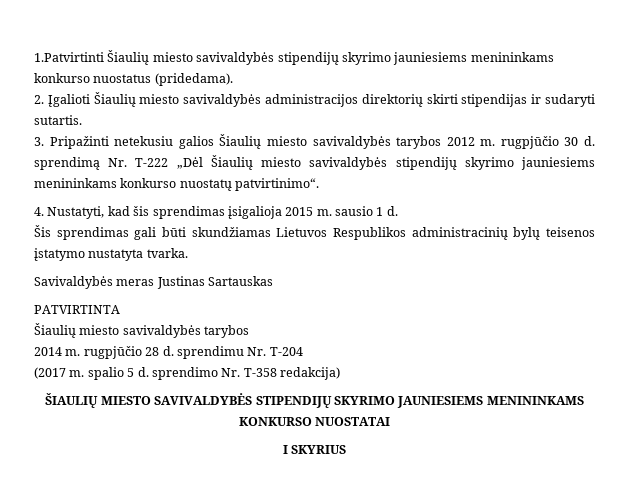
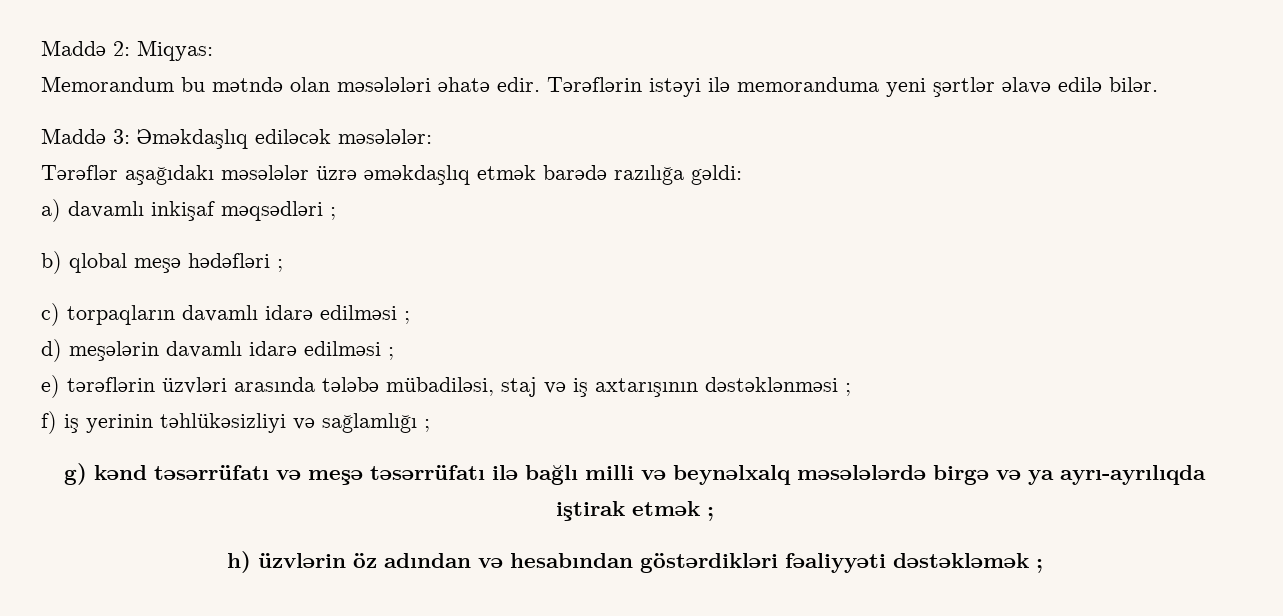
[34,50,554,65] [34,73,233,86] [34,92,595,107] [34,115,82,125] [34,134,595,149] [34,155,595,170] [34,178,320,191] [34,206,398,219] [34,225,595,240] [34,248,188,261] [34,276,274,289] [34,305,120,314] [34,323,250,338] [34,346,303,359] [34,367,340,380] [45,393,584,408] [238,417,391,426] [282,445,347,454] 1.Patvirtinti Šiaulių miesto savivaldybės stipendijų skyrimo jauniesiems menininkams konkurso nuostatus (pridedama). // 2. Įgalioti Šiaulių miesto savivaldybės administracijos direktorių skirti stipendijas ir sudaryti sutartis. // 3. Pripažinti netekusiu galios Šiaulių miesto savivaldybės tarybos 2012 m. rugpjūčio 30 d. sprendimą Nr. T-222 „Dėl Šiaulių miesto savivaldybės stipendijų skyrimo jauniesiems menininkams konkurso nuostatų patvirtinimo“. // 4. Nustatyti, kad šis sprendimas įsigalioja 2015 m. sausio 1 d. // Šis sprendimas gali būti skundžiamas Lietuvos Respublikos administracinių bylų teisenos įstatymo nustatyta tvarka. // Savivaldybės meras Justinas Sartauskas // PATVIRTINTA // Šiaulių miesto savivaldybės tarybos // 2014 m. rugpjūčio 28 d. sprendimu Nr. T-204 // (2017 m. spalio 5 d. sprendimo Nr. T-358 redakcija) // ŠIAULIŲ MIESTO SAVIVALDYBĖS STIPENDIJŲ SKYRIMO JAUNIESIEMS MENININKAMS KONKURSO NUOSTATAI // I SKYRIUS -> [41,40,213,61] [41,76,1158,97] [41,128,432,149] [41,165,742,185] [41,199,336,222] [41,251,283,274] [41,303,410,326] [41,339,394,362] [41,375,851,398] [41,411,430,434] [64,463,1206,485] [555,501,714,521] [226,551,1043,573] Maddə 2: Miqyas: // Memorandum bu mətndə olan məsələləri əhatə edir. Tərəflərin istəyi ilə memoranduma yeni şərtlər əlavə edilə bilər. // Maddə 3: Əməkdaşlıq ediləcək məsələlər: // Tərəflər aşağıdakı məsələlər üzrə əməkdaşlıq etmək barədə razılığa gəldi: // a) davamlı inkişaf məqsədləri ; // b) qlobal meşə hədəfləri ; // c) torpaqların davamlı idarə edilməsi ; // d) meşələrin davamlı idarə edilməsi ; // e) tərəflərin üzvləri arasında tələbə mübadiləsi, staj və iş axtarışının dəstəklənməsi ; // f) iş yerinin təhlükəsizliyi və sağlamlığı ; // g) kənd təsərrüfatı və meşə təsərrüfatı ilə bağlı milli və beynəlxalq məsələlərdə birgə və ya ayrı-ayrılıqda iştirak etmək ; // h) üzvlərin öz adından və hesabından göstərdikləri fəaliyyəti dəstəkləmək ;

